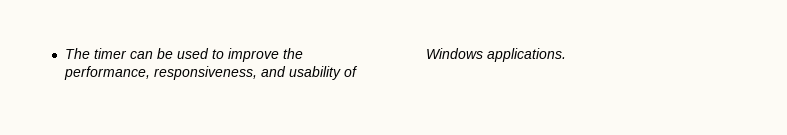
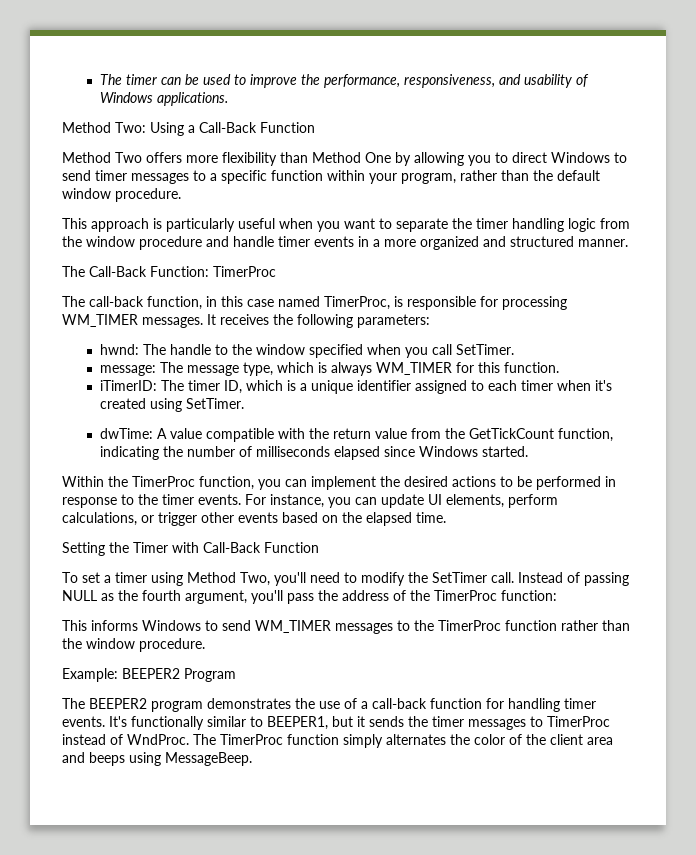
(567, 55) none -> [62,122,315,136] [62,152,627,166] [62,170,600,184] [62,188,181,202] [62,218,630,232] [62,236,628,250] [62,266,276,277] [62,296,567,310] [62,314,430,328] [99,344,514,358] [99,362,559,376] [99,380,612,394] [99,398,244,412] [99,428,613,442] [99,446,528,460] [62,476,616,490] [62,494,558,508] [62,512,446,526] [62,542,319,556] [62,572,629,586] [62,590,557,604] [62,620,630,634] [62,638,205,652] [62,668,236,682] [62,698,596,712] [62,716,610,730] [62,734,613,748] [62,752,252,766] // Method Two: Using a Call-Back Function // Method Two offers more flexibility than Method One by allowing you to direct Windows to send timer messages to a specific function within your program, rather than the default window procedure. // This approach is particularly useful when you want to separate the timer handling logic from the window procedure and handle timer events in a more organized and structured manner. // The Call-Back Function: TimerProc // The call-back function, in this case named TimerProc, is responsible for processing WM_TIMER messages. It receives the following parameters: // hwnd: The handle to the window specified when you call SetTimer. // message: The message type, which is always WM_TIMER for this function. // iTimerID: The timer ID, which is a unique identifier assigned to each timer when it's created using SetTimer. // dwTime: A value compatible with the return value from the GetTickCount function, indicating the number of milliseconds elapsed since Windows started. // Within the TimerProc function, you can implement the desired actions to be performed in response to the timer events. For instance, you can update UI elements, perform calculations, or trigger other events based on the elapsed time. // Setting the Timer with Call-Back Function // To set a timer using Method Two, you'll need to modify the SetTimer call. Instead of passing NULL as the fourth argument, you'll pass the address of the TimerProc function: // This informs Windows to send WM_TIMER messages to the TimerProc function rather than the window procedure. // Example: BEEPER2 Program // The BEEPER2 program demonstrates the use of a call-back function for handling timer events. It's functionally similar to BEEPER1, but it sends the timer messages to TimerProc instead of WndProc. The TimerProc function simply alternates the color of the client area and beeps using MessageBeep.

